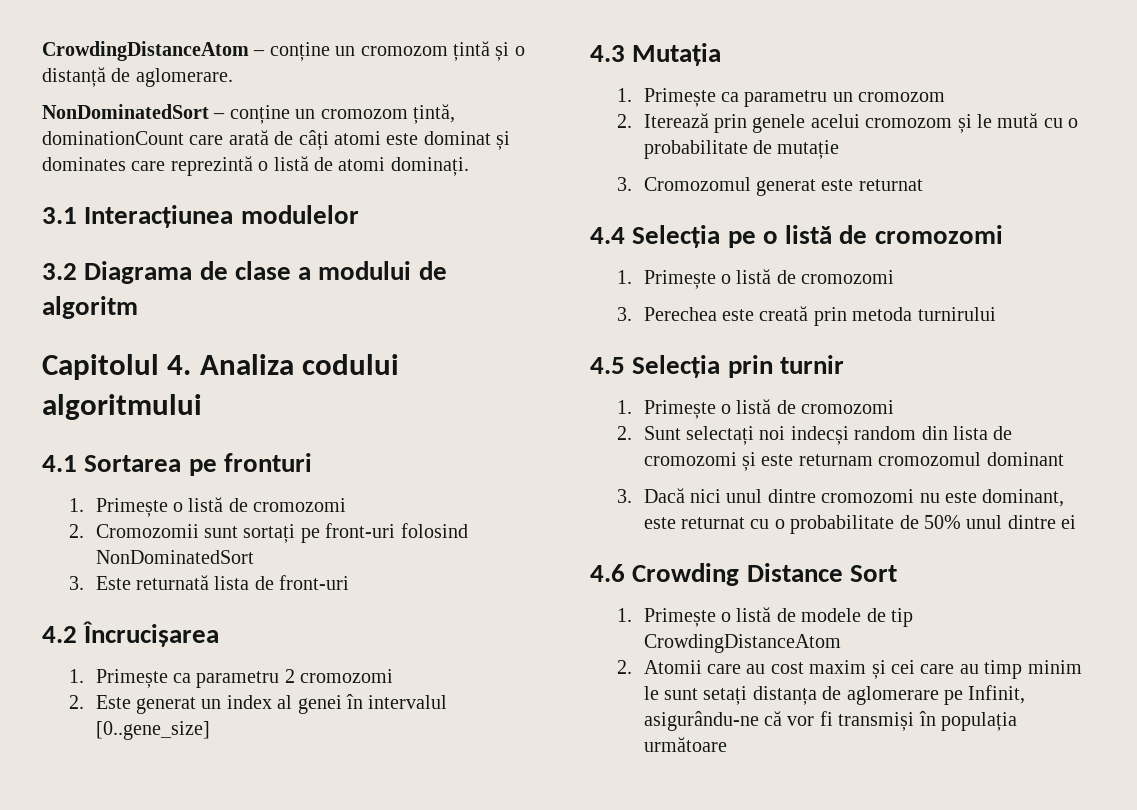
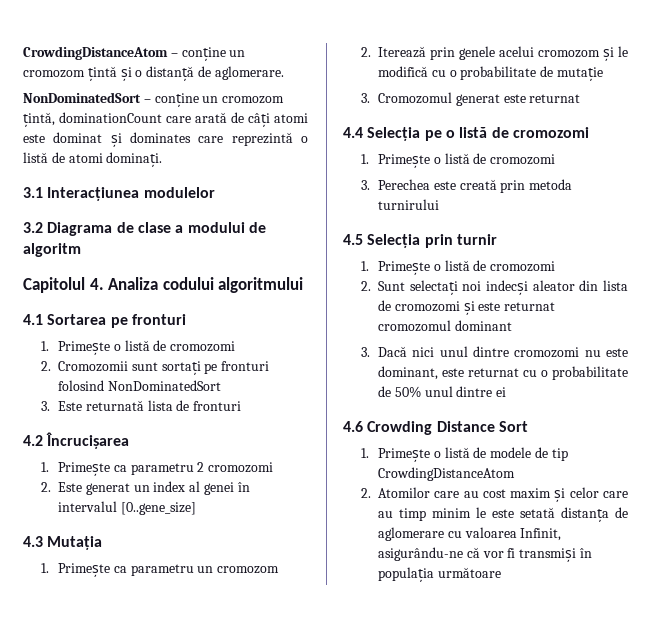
[325,523,396,538] front-uri -> [221,361,270,371] fronturi
[279,575,350,590] front-uri -> [193,401,242,411] fronturi
[997,113,1039,128] mută -> [378,66,429,77] modifică
[854,426,917,440] random -> [532,280,575,291] aleator
[798,454,873,466] returnam -> [504,302,556,311] returnat
[643,660,702,674] Atomii -> [378,487,431,498] Atomilor
[891,660,916,674] cei -> [569,487,599,498] celor
[664,686,748,705] sunt setați -> [492,507,556,518] este setată
[944,690,964,705] pe -> [447,527,517,538] cu valoarea

